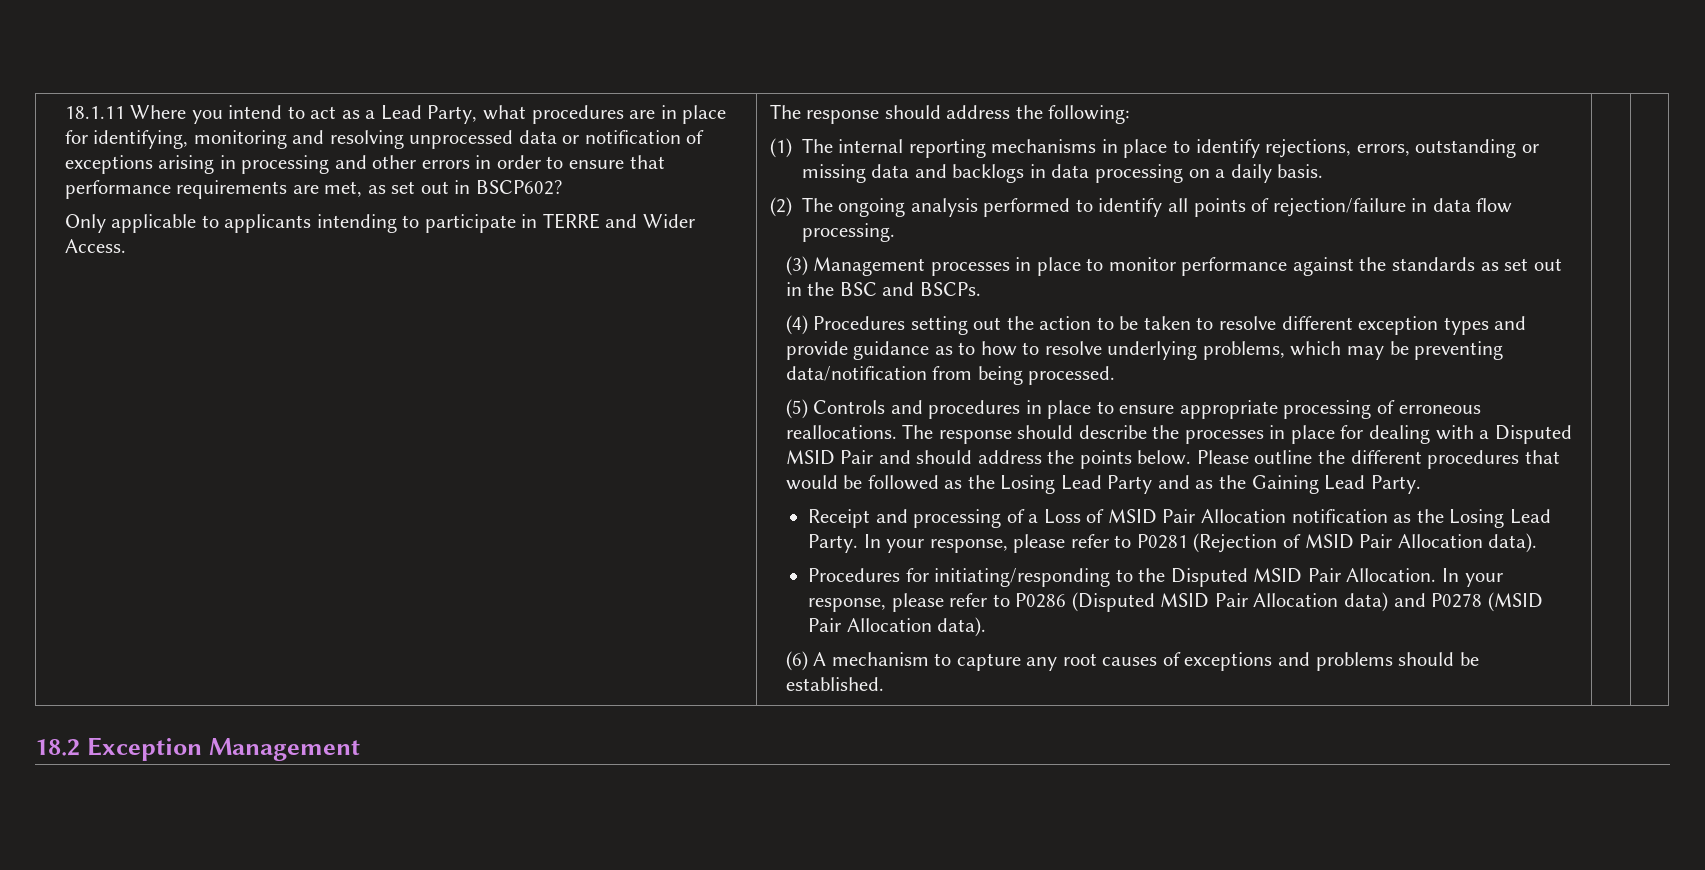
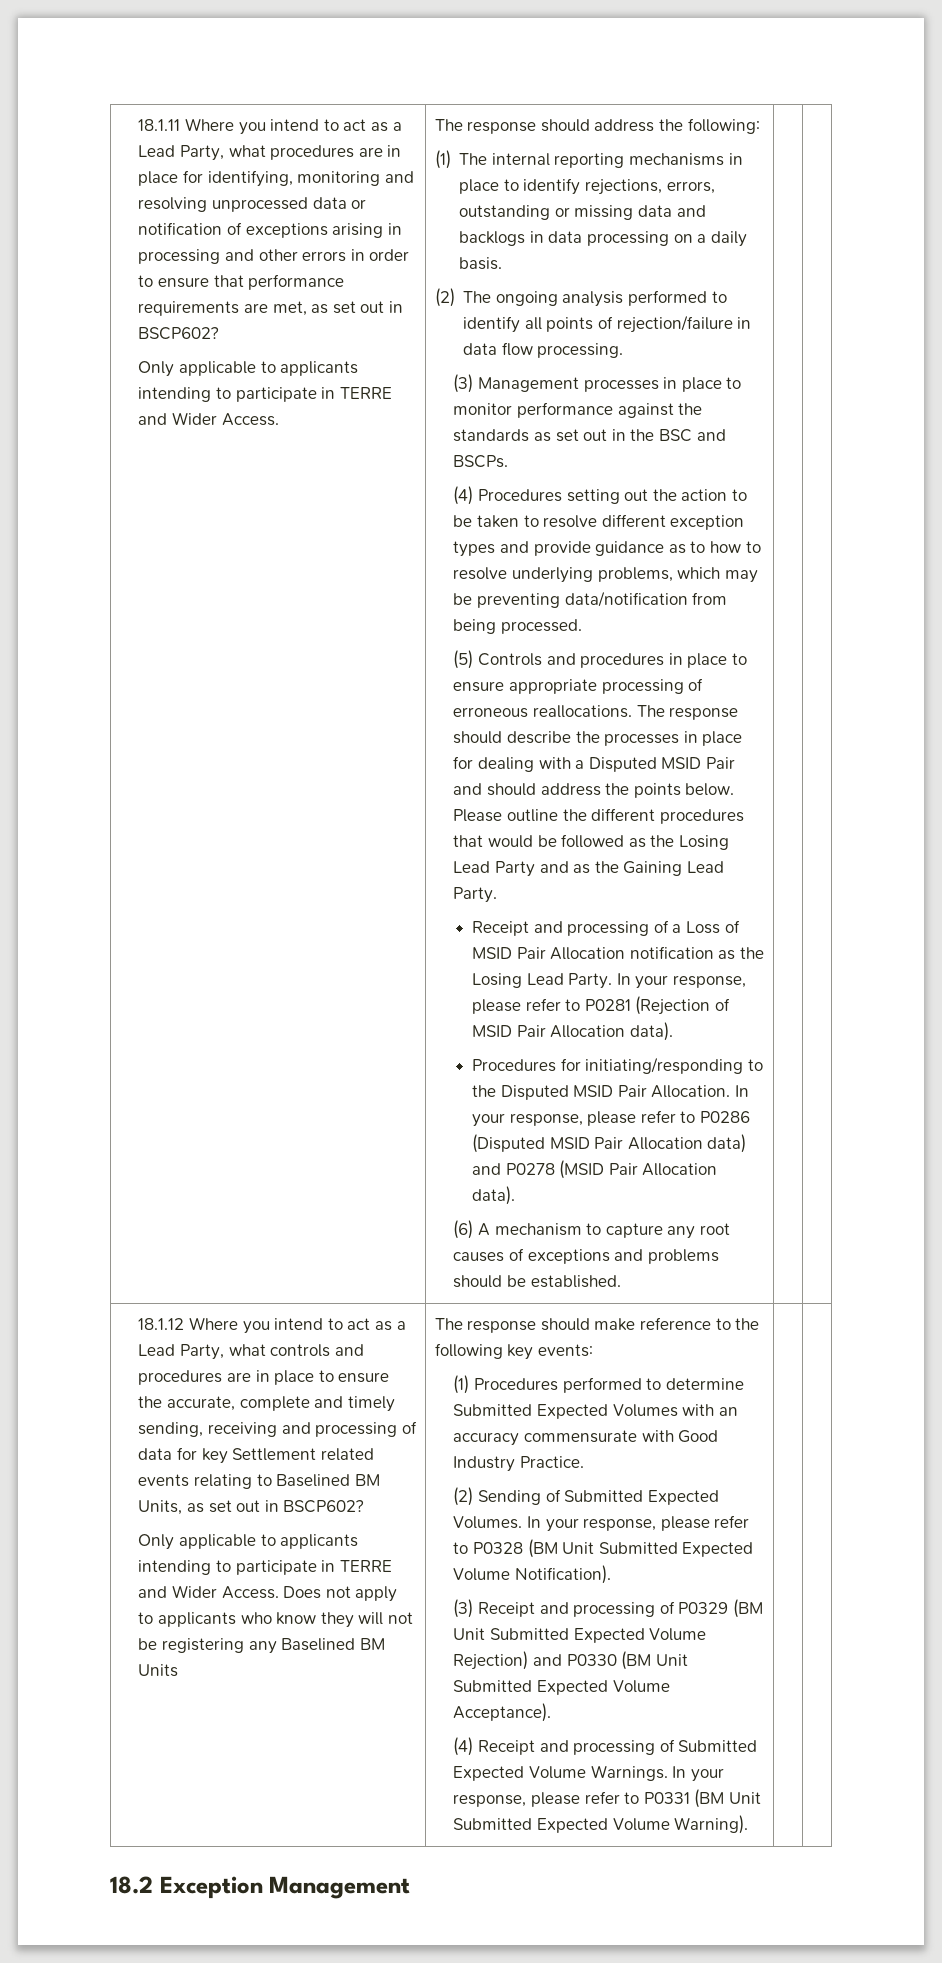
(884, 684) none -> [138,1317,406,1334] [138,1344,364,1360] [138,1370,390,1385] [138,1396,395,1412] [138,1421,417,1437] [138,1447,374,1464] [138,1474,380,1489] [138,1500,365,1515] [138,1534,359,1550] [138,1560,392,1575] [138,1585,398,1602] [138,1612,413,1628] [138,1638,385,1654] [138,1664,179,1677] [434,1317,760,1333] [434,1343,593,1360] [453,1375,744,1394] [453,1404,738,1419] [453,1430,719,1446] [453,1456,584,1472] [453,1487,719,1506] [453,1515,750,1532] [453,1539,754,1558] [453,1565,611,1584] [453,1599,763,1618] [453,1628,707,1643] [453,1651,688,1670] [453,1680,670,1695] [453,1703,552,1722] [453,1737,758,1756] [453,1765,724,1782] [453,1789,761,1808] [453,1815,749,1834] // 18.1.12 Where you intend to act as a Lead Party, what controls and procedures are in place to ensure the accurate, complete and timely sending, receiving and processing of data for key Settlement related events relating to Baselined BM Units, as set out in BSCP602? // Only applicable to applicants intending to participate in TERRE and Wider Access. Does not apply to applicants who know they will not be registering any Baselined BM Units | The response should make reference to the following key events: // (1) Procedures performed to determine Submitted Expected Volumes with an accuracy commensurate with Good Industry Practice. // (2) Sending of Submitted Expected Volumes. In your response, please refer to P0328 (BM Unit Submitted Expected Volume Notification). // (3) Receipt and processing of P0329 (BM Unit Submitted Expected Volume Rejection) and P0330 (BM Unit Submitted Expected Volume Acceptance). // (4) Receipt and processing of Submitted Expected Volume Warnings. In your response, please refer to P0331 (BM Unit Submitted Expected Volume Warning). | |

